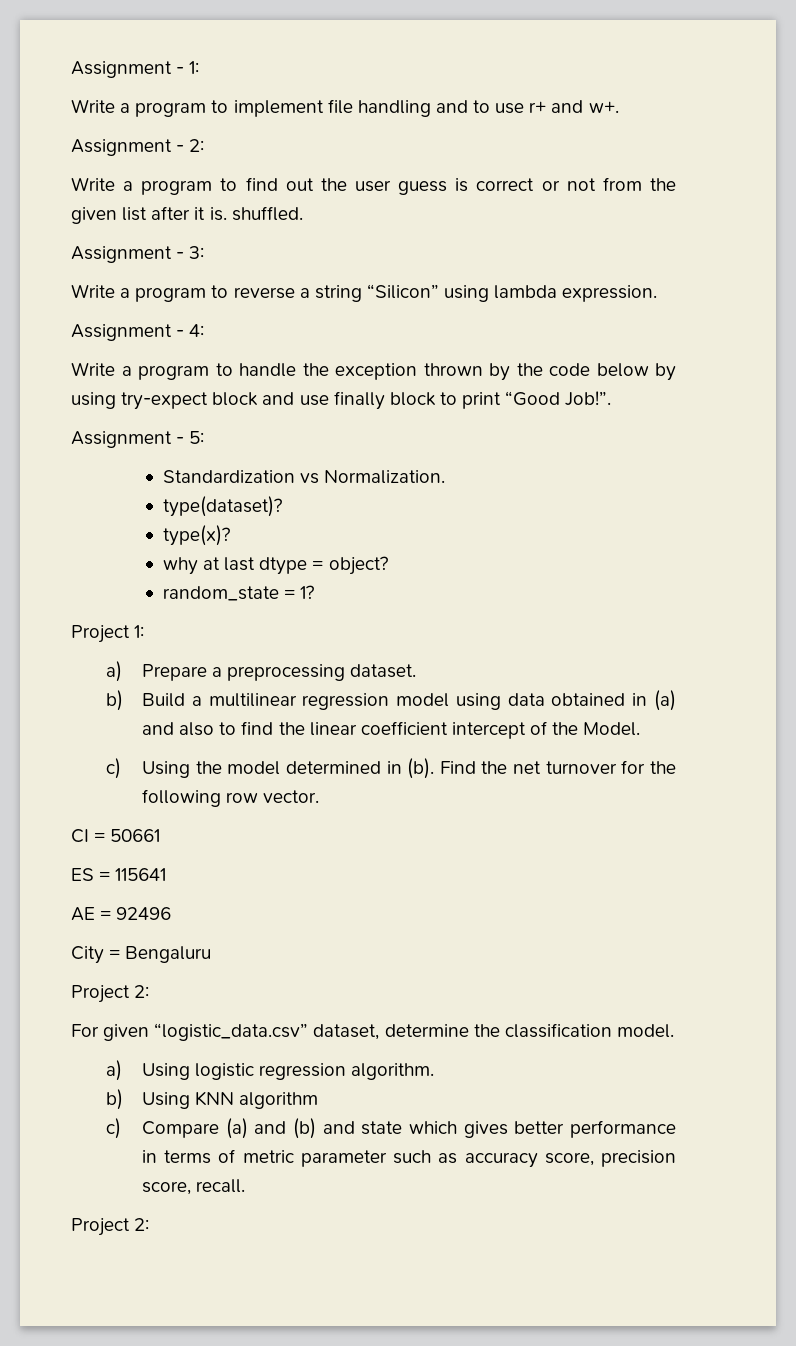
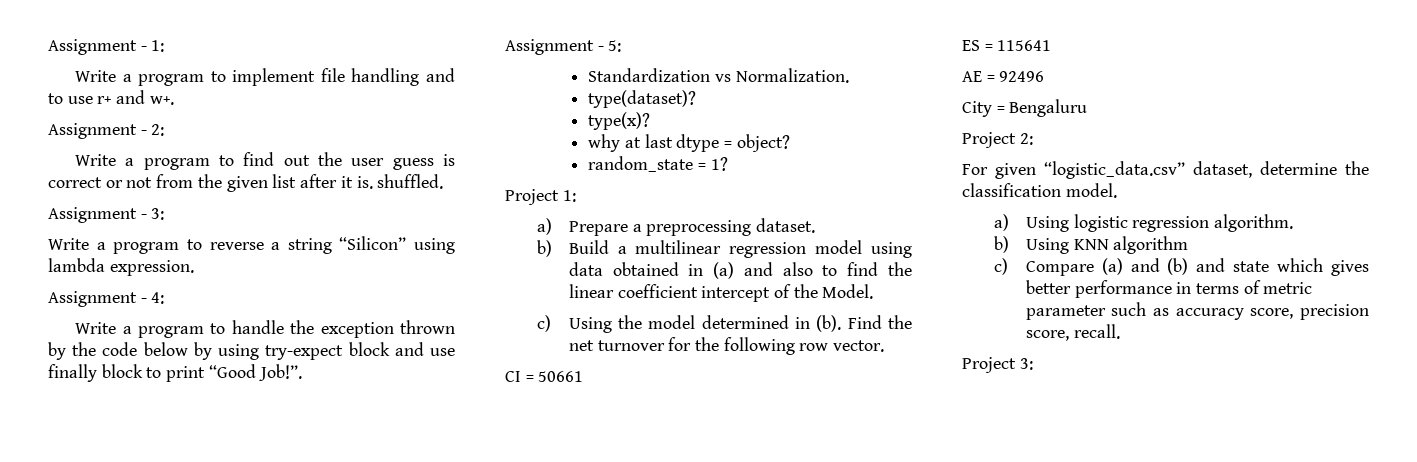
[134,1218,150,1231] 2: -> [1019,358,1033,370] 3:

